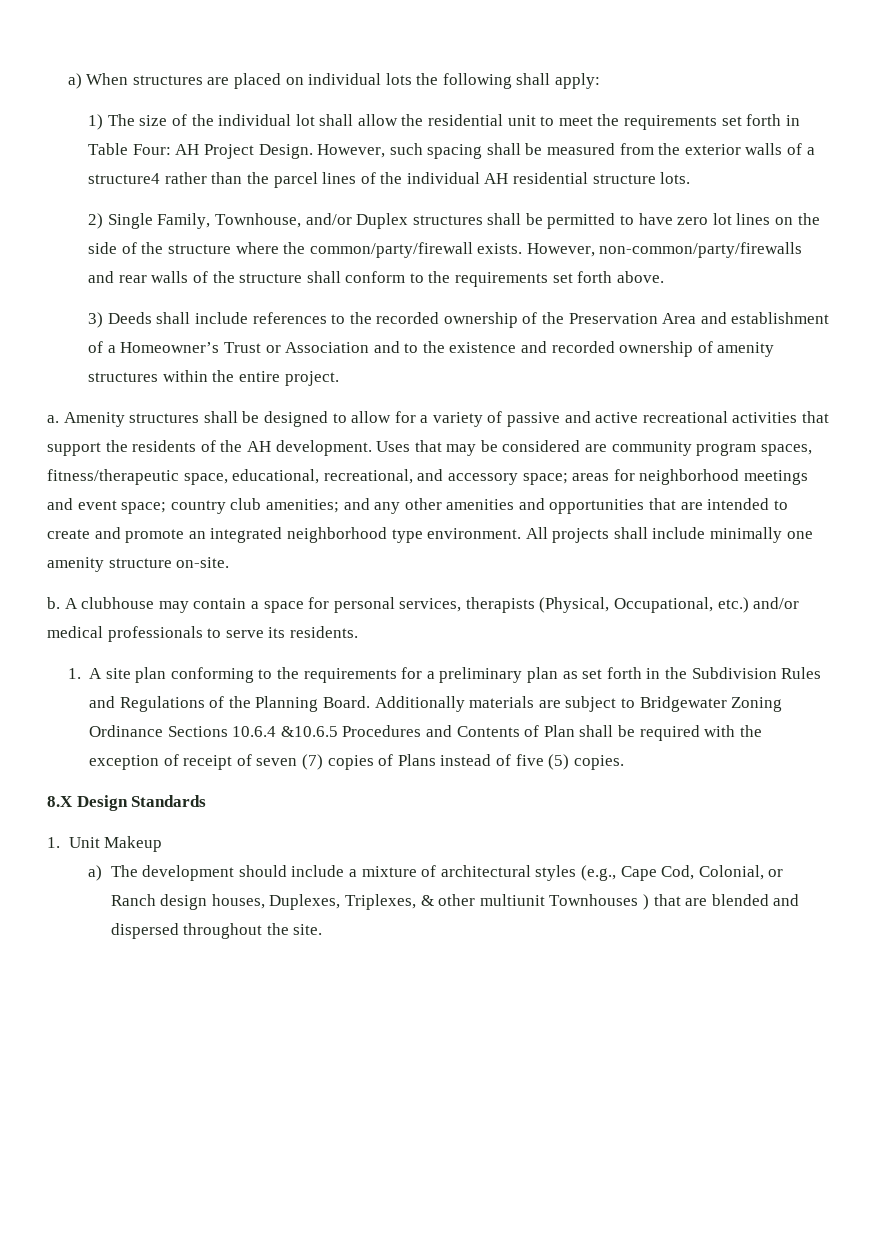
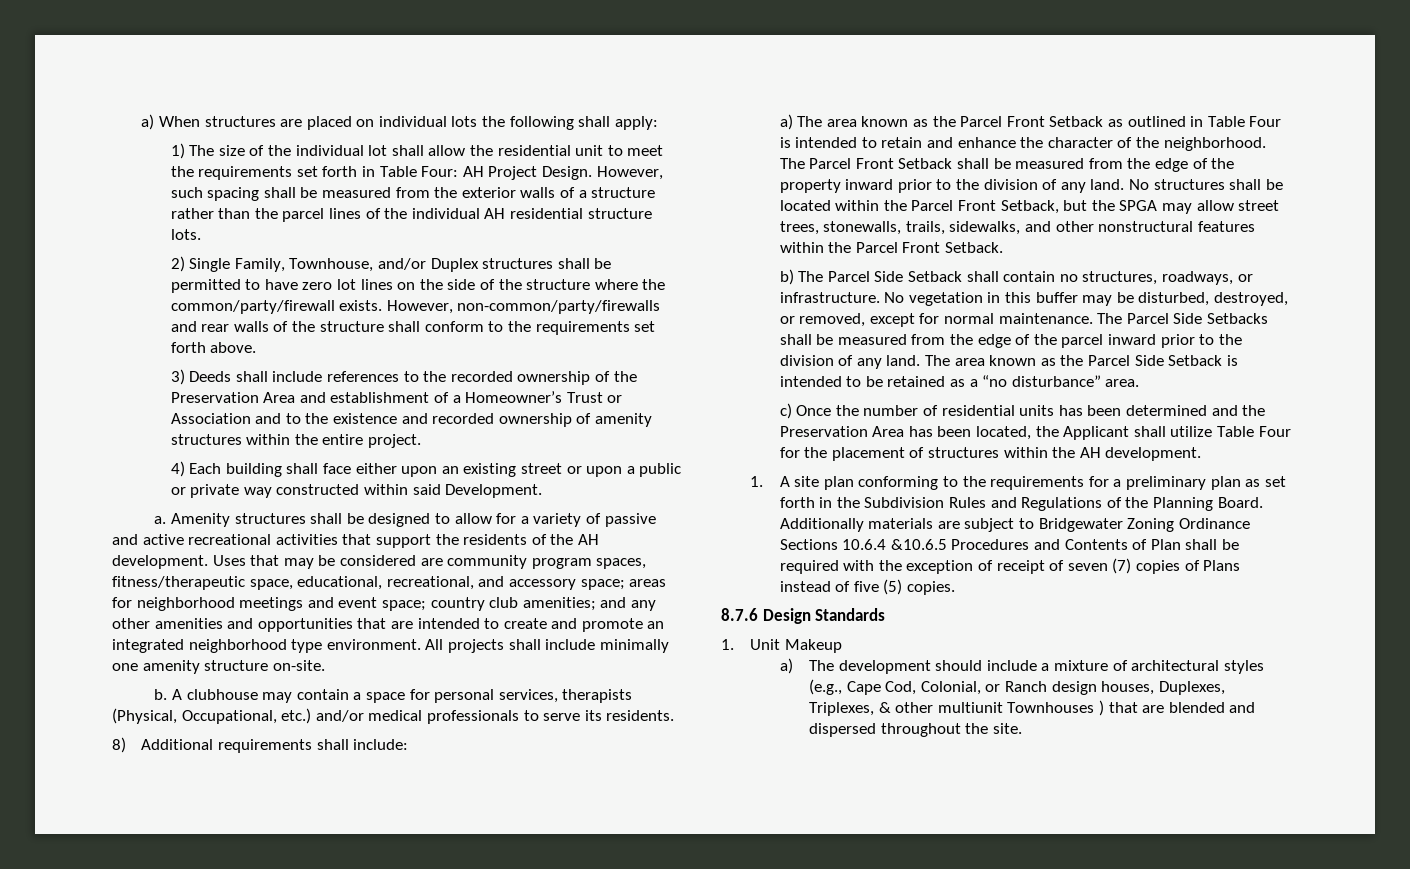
[88,173,161,184] structure4 -> [591,187,656,198] structure
(339, 378) none -> [170,461,682,477] [170,484,543,498] // 4) Each building shall face either upon an existing street or upon a public or private way constructed within said Development.
(358, 632) none -> [112,737,409,753] [779,114,1282,130] [779,137,1266,151] [779,158,1235,172] [779,179,1283,193] [779,200,1280,214] [779,221,1255,235] [779,242,1004,253] [779,269,1253,285] [779,292,1289,306] [779,313,1269,327] [779,334,1242,348] [779,355,1238,369] [779,375,1140,387] [779,403,1266,419] [779,426,1291,440] [779,447,1202,461] // 8) Additional requirements shall include: // a) The area known as the Parcel Front Setback as outlined in Table Four is intended to retain and enhance the character of the neighborhood. The Parcel Front Setback shall be measured from the edge of the property inward prior to the division of any land. No structures shall be located within the Parcel Front Setback, but the SPGA may allow street trees, stonewalls, trails, sidewalks, and other nonstructural features within the Parcel Front Setback. // b) The Parcel Side Setback shall contain no structures, roadways, or infrastructure. No vegetation in this buffer may be disturbed, destroyed, or removed, except for normal maintenance. The Parcel Side Setbacks shall be measured from the edge of the parcel inward prior to the division of any land. The area known as the Parcel Side Setback is intended to be retained as a “no disturbance” area. // c) Once the number of residential units has been determined and the Preservation Area has been located, the Applicant shall utilize Table Four for the placement of structures within the AH development.
[47,796,73,807] 8.X -> [721,608,758,621] 8.7.6

